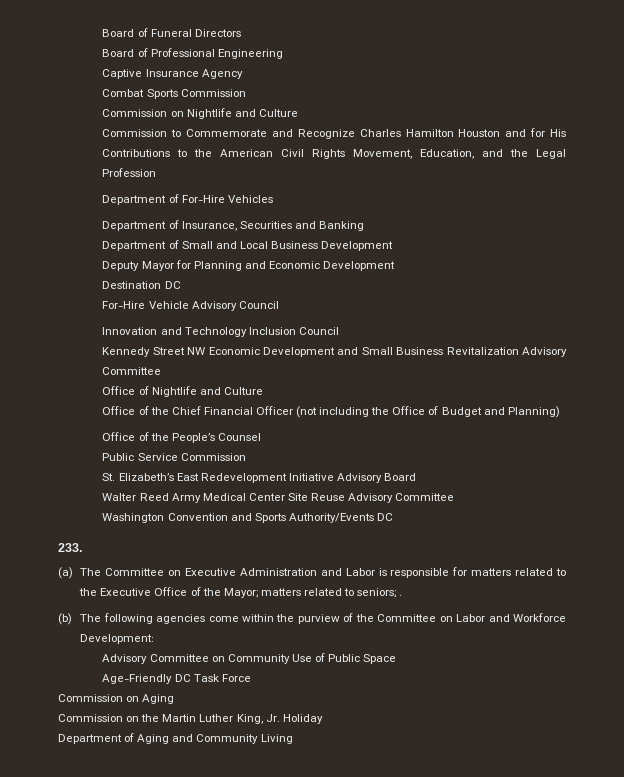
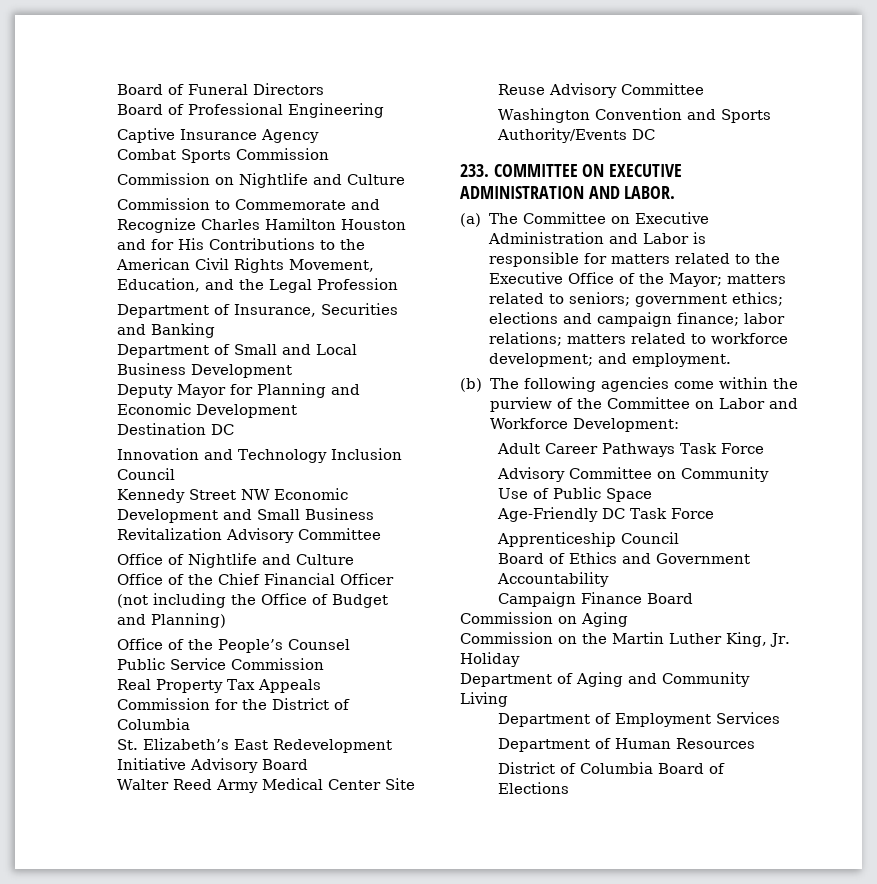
[102,194,273,205] // Department of For-Hire Vehicles -> (399, 284) none
[102,301,279,311] // For-Hire Vehicle Advisory Council -> (235, 429) none
(246, 457) none -> [117,679,322,693] [117,698,351,710] [117,718,191,730] // Real Property Tax Appeals Commission for the District of Columbia
(82, 547) none -> [493,164,683,177] [460,186,676,199] COMMITTEE ON EXECUTIVE ADMINISTRATION AND LABOR.
[399,594,403,596] . -> [634,292,783,307] [488,312,785,327] [488,332,788,346] [488,353,731,367] government ethics; elections and campaign finance; labor relations; matters related to workforce development; and employment.
(155, 639) none -> [497,443,765,457] // Adult Career Pathways Task Force
(251, 678) none -> [497,532,680,547] [498,552,751,564] [497,572,610,587] [498,592,694,607] // Apprenticeship Council // Board of Ethics and Government Accountability // Campaign Finance Board
(293, 739) none -> [498,712,781,727] [498,738,756,752] [498,762,726,774] [498,782,570,794] // Department of Employment Services // Department of Human Resources // District of Columbia Board of Elections

